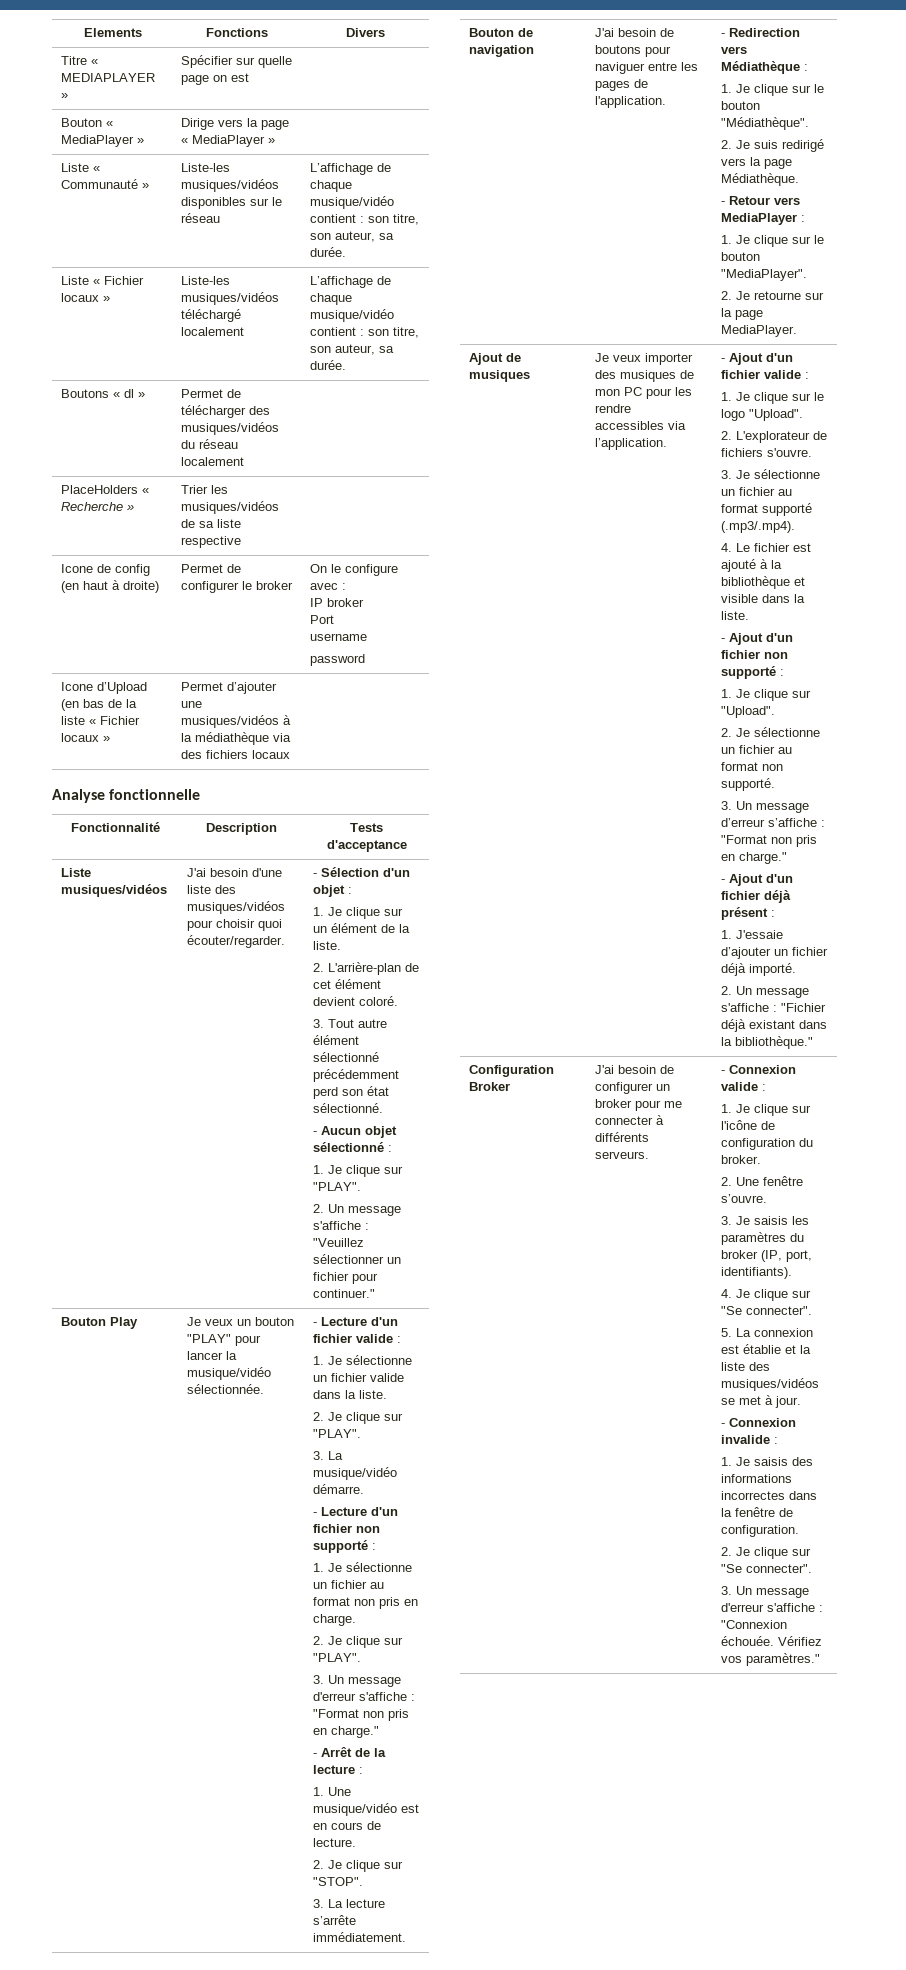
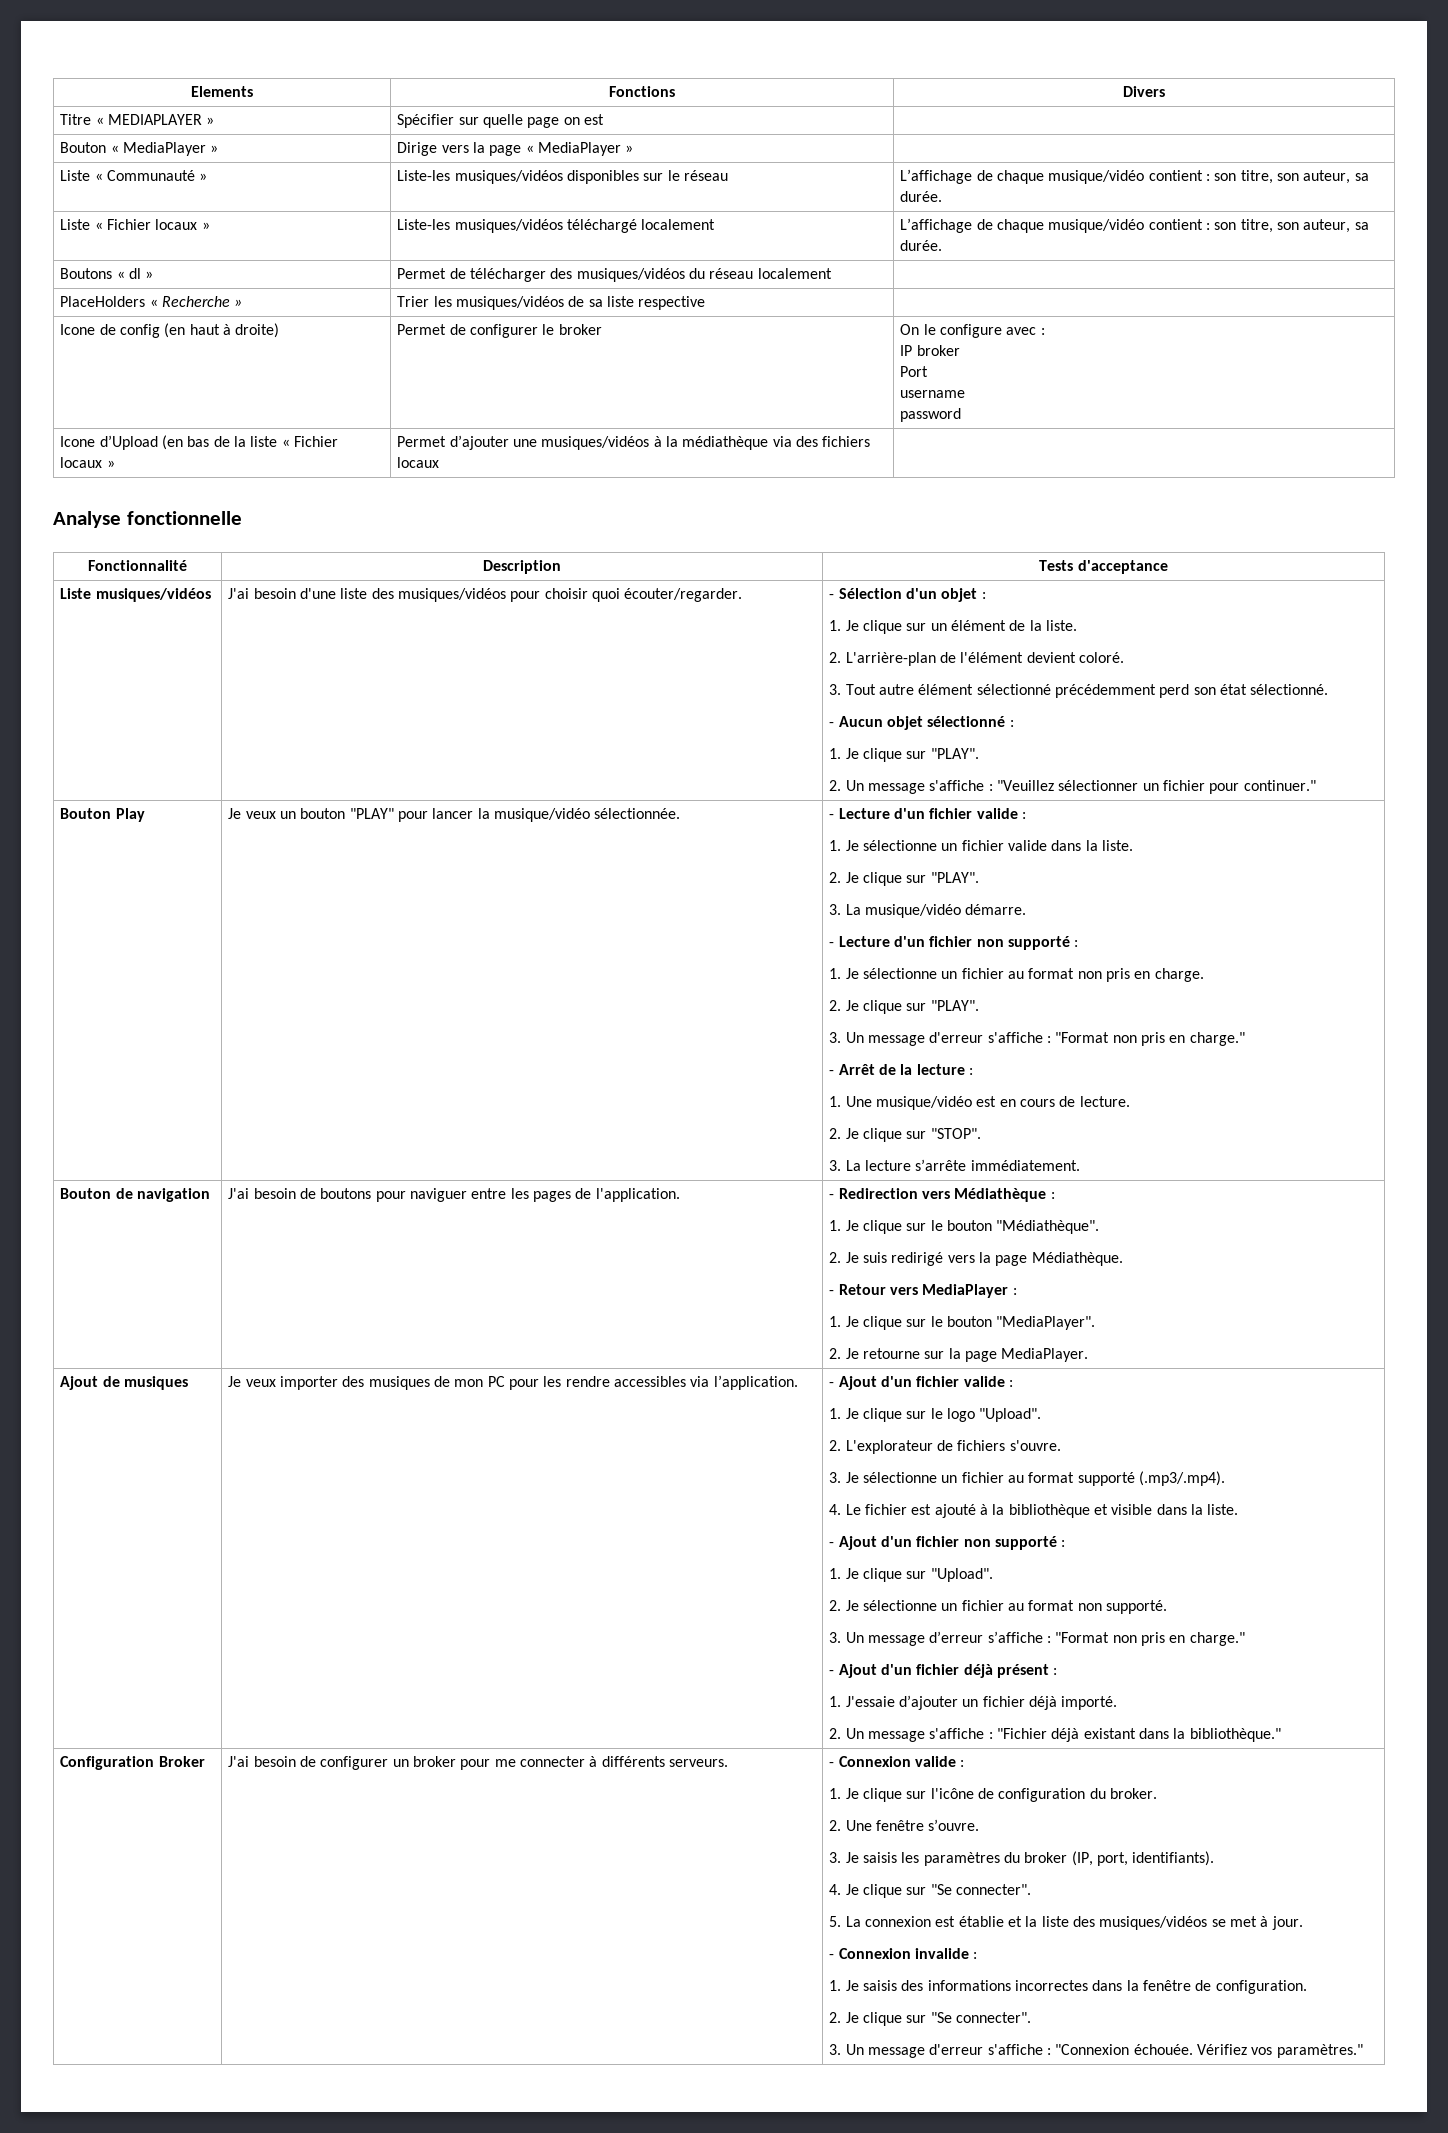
[313,979,382,989] cet élément -> [960,652,1024,663] l'élément

